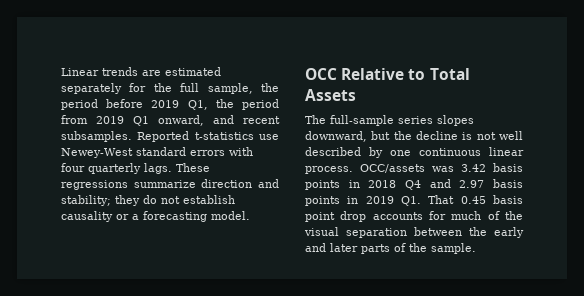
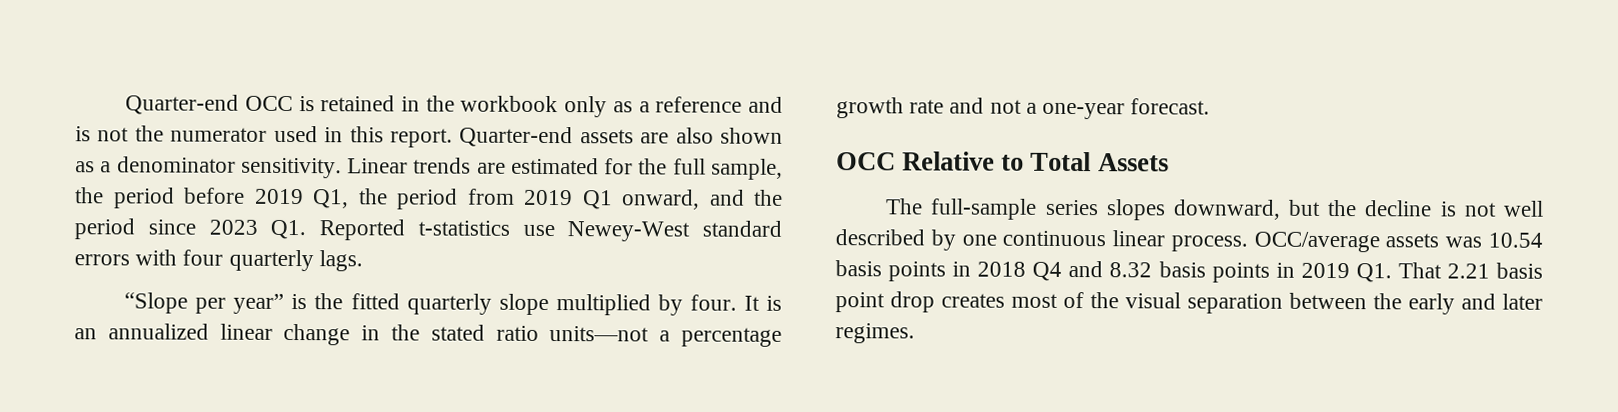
(61, 72) none -> [125,94,783,118] [75,125,783,148] [75,156,342,179] Quarter-end OCC is retained in the workbook only as a reference and is not the numerator used in this report. Quarter-end assets are also shown as a denominator sensitivity.
[61,83,122,94] separately -> (599, 166) none
[243,116,280,124] [61,131,132,142] recent subsamples. -> [754,189,783,206] [74,218,307,240] the period since 2023 Q1.
[176,163,210,172] [61,179,279,190] [61,195,235,206] [61,211,250,222] These regressions summarize direction and stability; they do not establish causality or a forecasting model. -> [124,292,783,316] [74,323,782,347] [836,97,1211,120] // “Slope per year” is the fitted quarterly slope multiplied by four. It is an annualized linear change in the stated ratio units—not a percentage growth rate and not a one-year forecast.
[360,164,486,173] OCC/assets was 3.42 -> [1253,231,1544,253] OCC/average assets was 10.54
[459,180,485,188] 2.97 -> [1109,262,1153,278] 8.32
[460,196,486,204] 0.45 -> [1446,263,1490,279] 2.21
[372,211,482,220] accounts for much -> [941,293,1058,308] creates most
[361,243,476,254] parts of the sample. -> [835,323,915,344] regimes.

